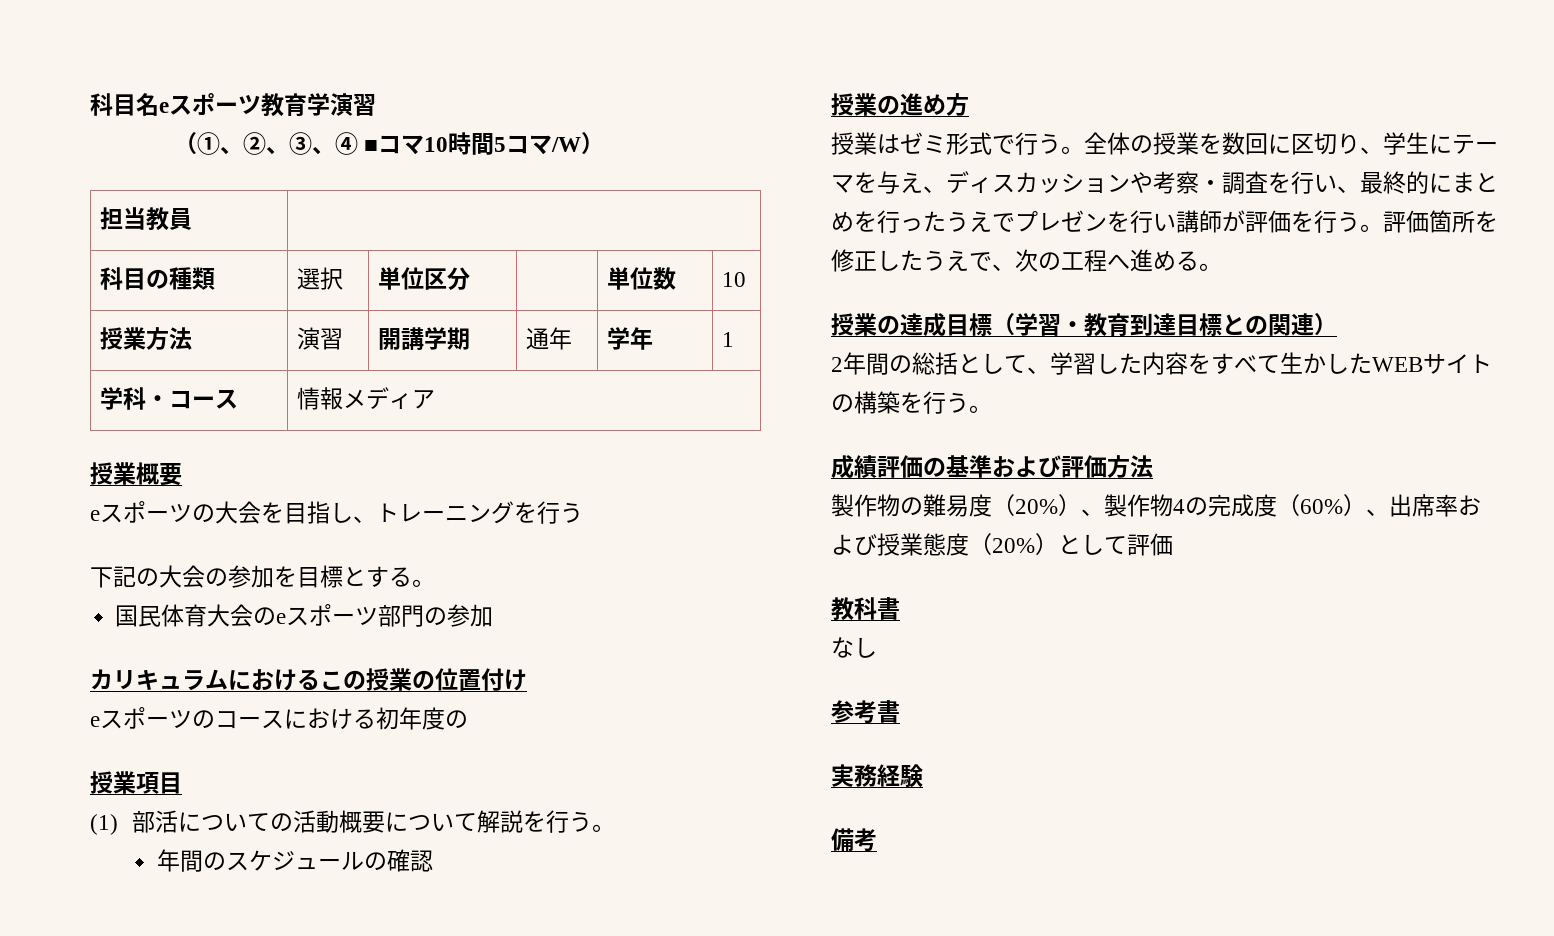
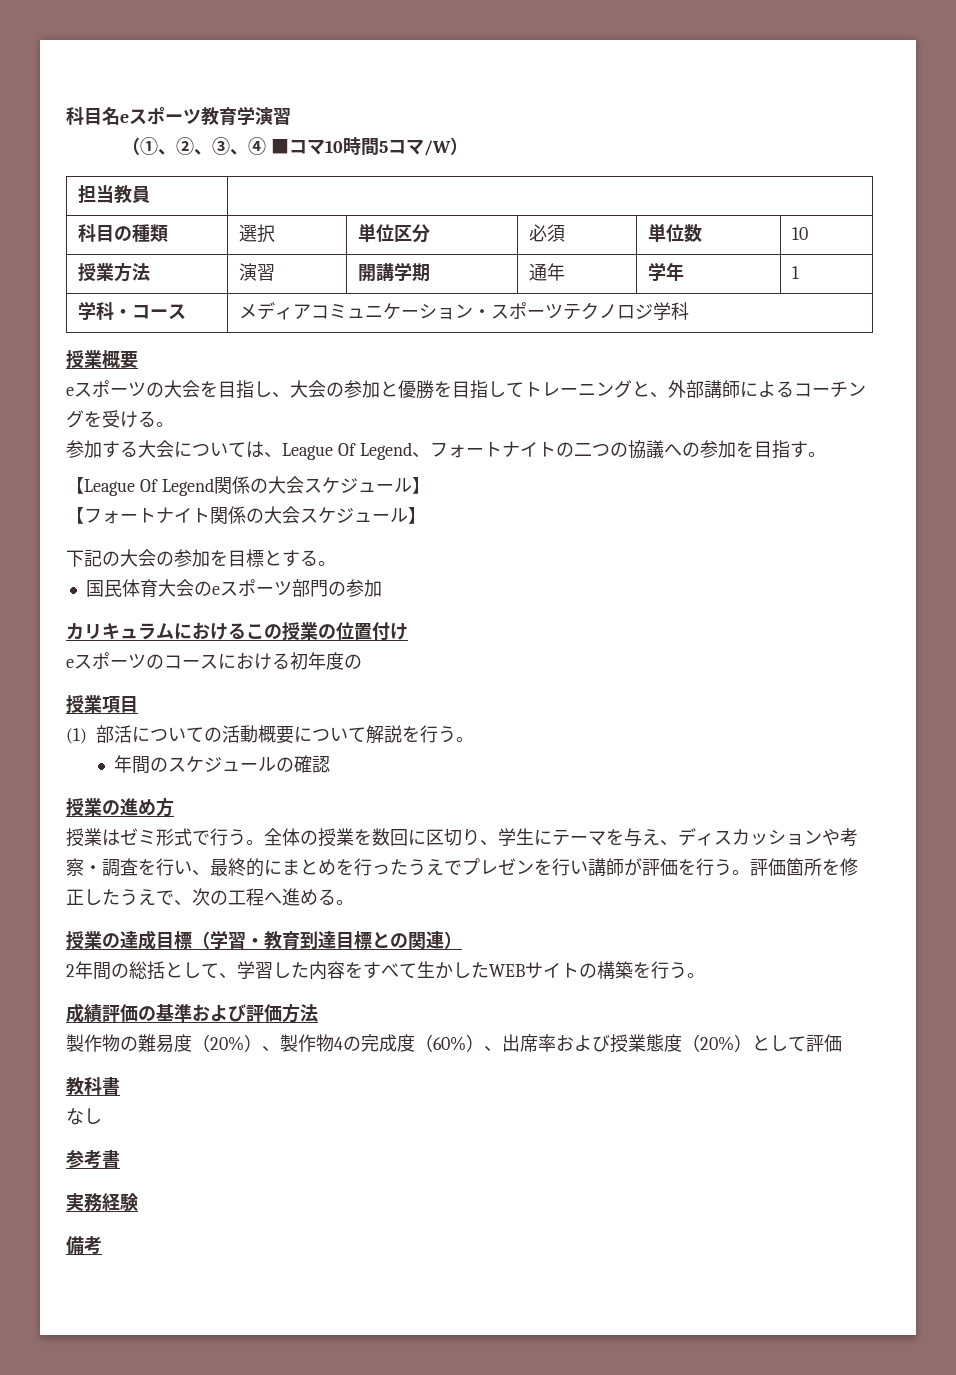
(471, 278) none -> [529,224,566,242] 必須
[297,387,344,410] 情報 -> (187, 312) none
(436, 399) none -> [311,302,690,320] コミュニケーション・スポーツテクノロジ学科
[376,501,583,524] トレーニングを行う -> [290,380,866,399] [66,410,174,428] [66,440,826,460] [66,476,430,496] [66,506,426,524] 大会の参加と優勝を目指してトレーニングと、外部講師によるコーチングを受ける。 // 参加する大会については、League Of Legend、フォートナイトの二つの協議への参加を目指す。 // 【League Of Legend関係の大会スケジュール】 // 【フォートナイト関係の大会スケジュール】

